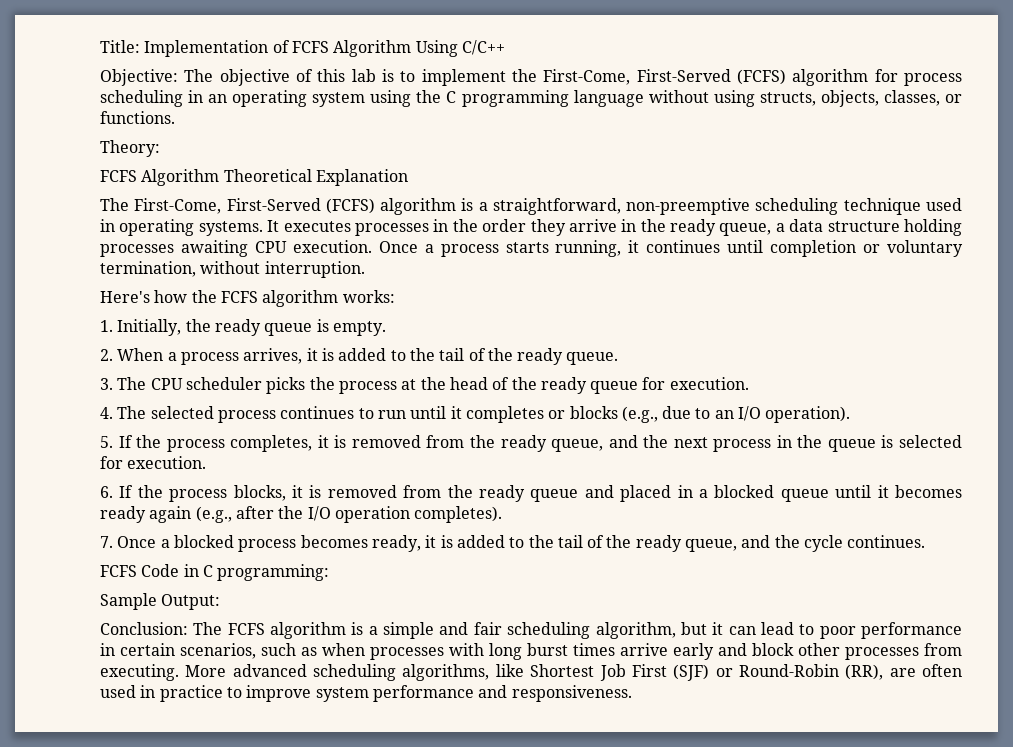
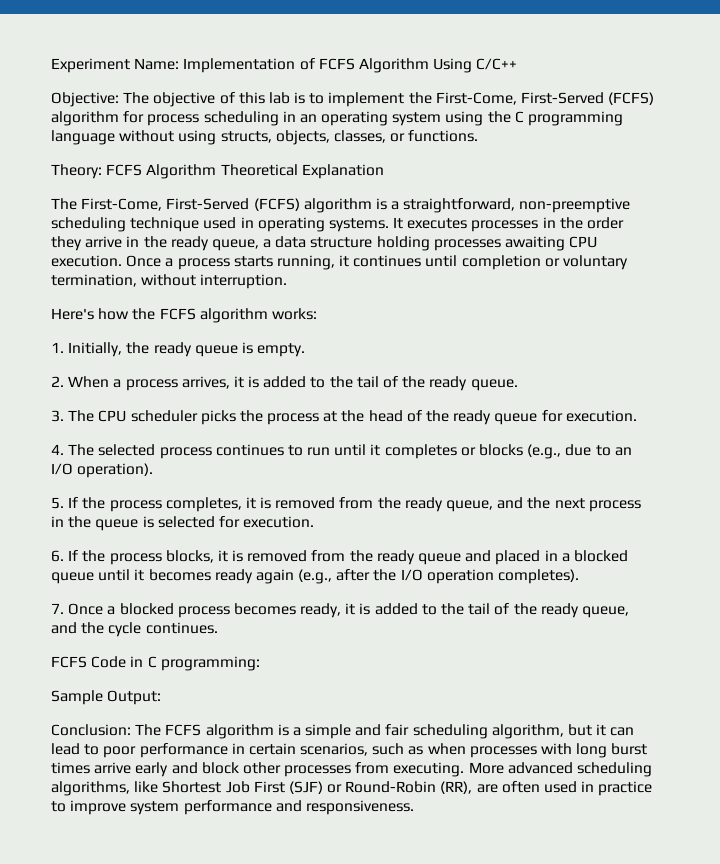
[100,40,140,53] Title: -> [51,58,180,73] Experiment Name:
(160, 148) // -> (102, 171) none

